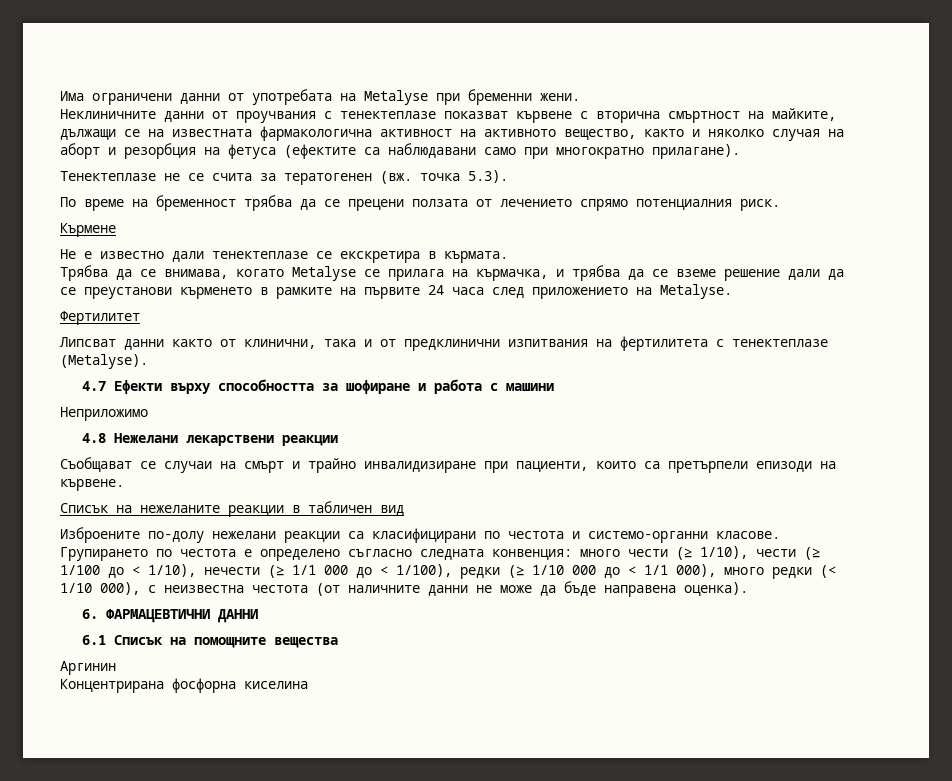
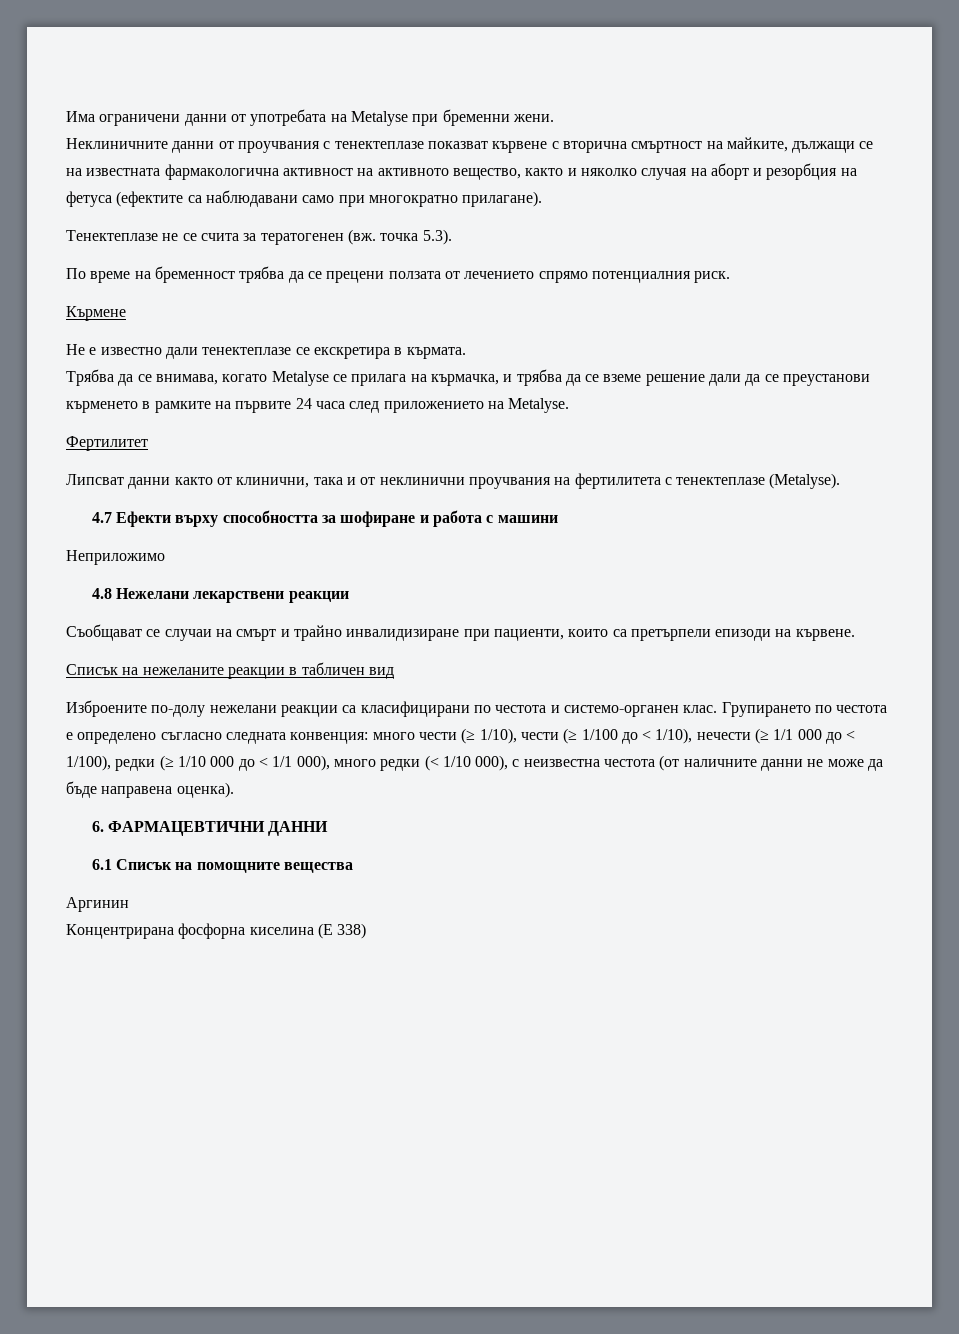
[404,339,588,351] предклинични изпитвания -> [379,477,551,489] неклинични проучвания
[588,531,780,543] системо-органни класове. -> [563,705,718,717] системо-органен клас.
(308, 685) none -> [317,923,367,939] (Е 338)

